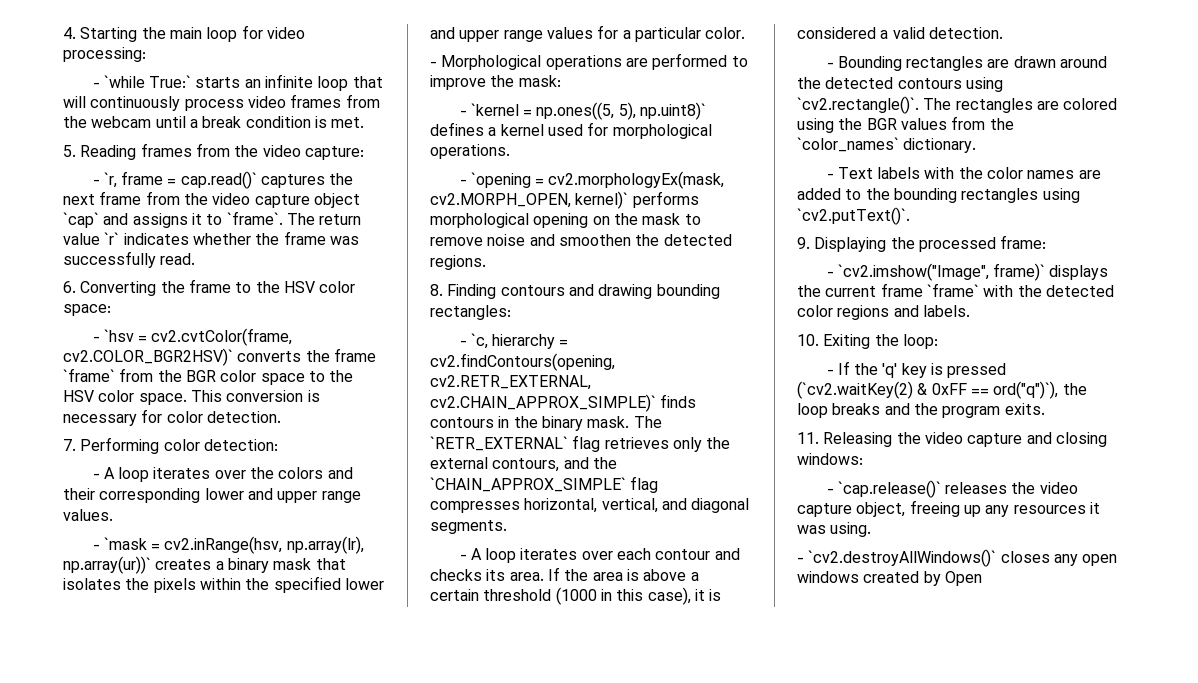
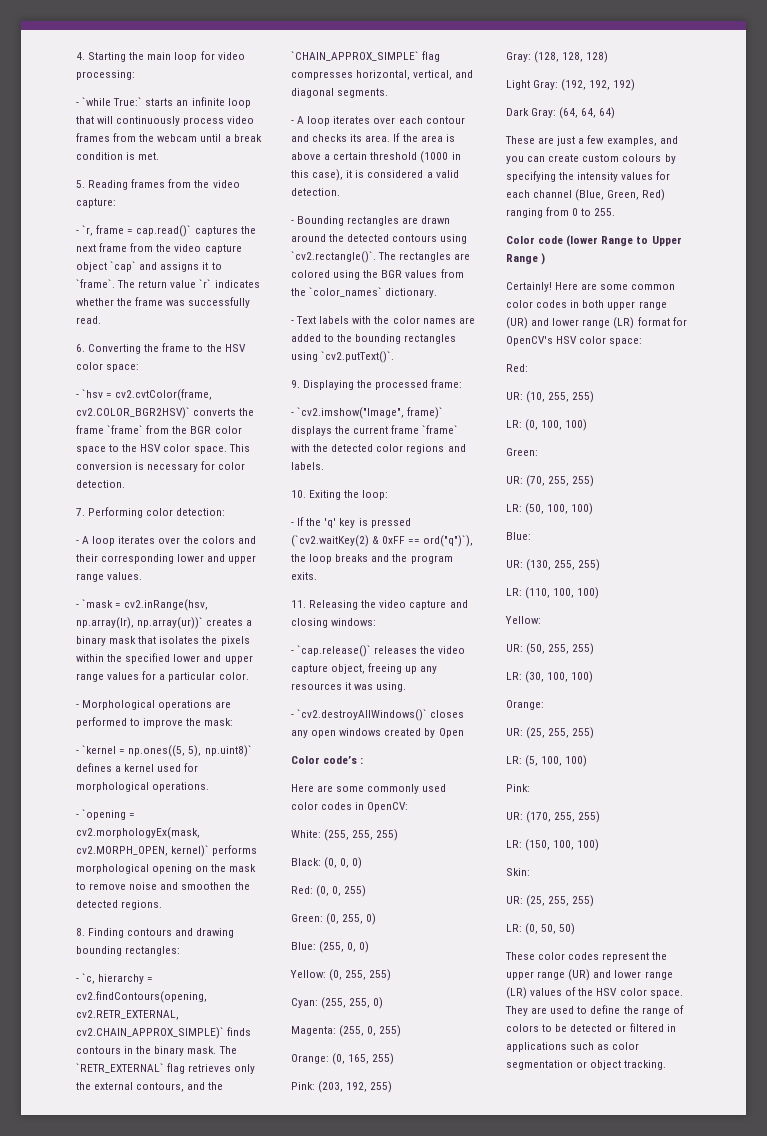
(982, 578) none -> [291,756,364,764] [291,784,447,794] [291,802,409,812] [291,829,399,841] [291,857,363,869] [291,885,367,897] [291,913,377,925] [291,941,370,953] [290,969,392,981] [291,997,384,1009] [291,1025,402,1037] [291,1053,395,1065] [291,1081,393,1093] [506,51,609,63] [506,79,636,91] [506,107,616,119] [505,135,678,146] [506,154,676,164] [506,171,671,182] [506,189,666,201] [506,207,616,218] [506,235,682,247] [506,253,546,265] [506,282,676,292] [506,300,667,310] [506,317,687,329] [506,336,643,346] [506,364,528,372] [506,391,595,403] [506,419,588,431] [506,448,538,456] [506,475,595,487] [506,503,594,515] [506,532,531,540] [506,559,601,571] [506,587,600,599] [505,616,541,624] [506,643,595,655] [506,671,594,683] [506,700,544,710] [506,727,595,739] [506,755,588,767] [506,784,530,792] [506,811,601,823] [506,839,600,851] [506,868,530,876] [506,895,595,907] [506,923,576,935] [505,952,668,962] [506,969,673,981] [506,987,683,999] [505,1005,684,1016] [506,1023,676,1032] [506,1042,640,1052] [506,1060,667,1070] // Color code’s : // Here are some commonly used color codes in OpenCV: // White: (255, 255, 255) // Black: (0, 0, 0) // Red: (0, 0, 255) // Green: (0, 255, 0) // Blue: (255, 0, 0) // Yellow: (0, 255, 255) // Cyan: (255, 255, 0) // Magenta: (255, 0, 255) // Orange: (0, 165, 255) // Pink: (203, 192, 255) // Gray: (128, 128, 128) // Light Gray: (192, 192, 192) // Dark Gray: (64, 64, 64) // These are just a few examples, and you can create custom colours by specifying the intensity values for each channel (Blue, Green, Red) ranging from 0 to 255. // Color code (lower Range to Upper Range ) // Certainly! Here are some common color codes in both upper range (UR) and lower range (LR) format for OpenCV's HSV color space: // Red: // UR: (10, 255, 255) // LR: (0, 100, 100) // Green: // UR: (70, 255, 255) // LR: (50, 100, 100) // Blue: // UR: (130, 255, 255) // LR: (110, 100, 100) // Yellow: // UR: (50, 255, 255) // LR: (30, 100, 100) // Orange: // UR: (25, 255, 255) // LR: (5, 100, 100) // Pink: // UR: (170, 255, 255) // LR: (150, 100, 100) // Skin: // UR: (25, 255, 255) // LR: (0, 50, 50) // These color codes represent the upper range (UR) and lower range (LR) values of the HSV color space. They are used to define the range of colors to be detected or filtered in applications such as color segmentation or object tracking.

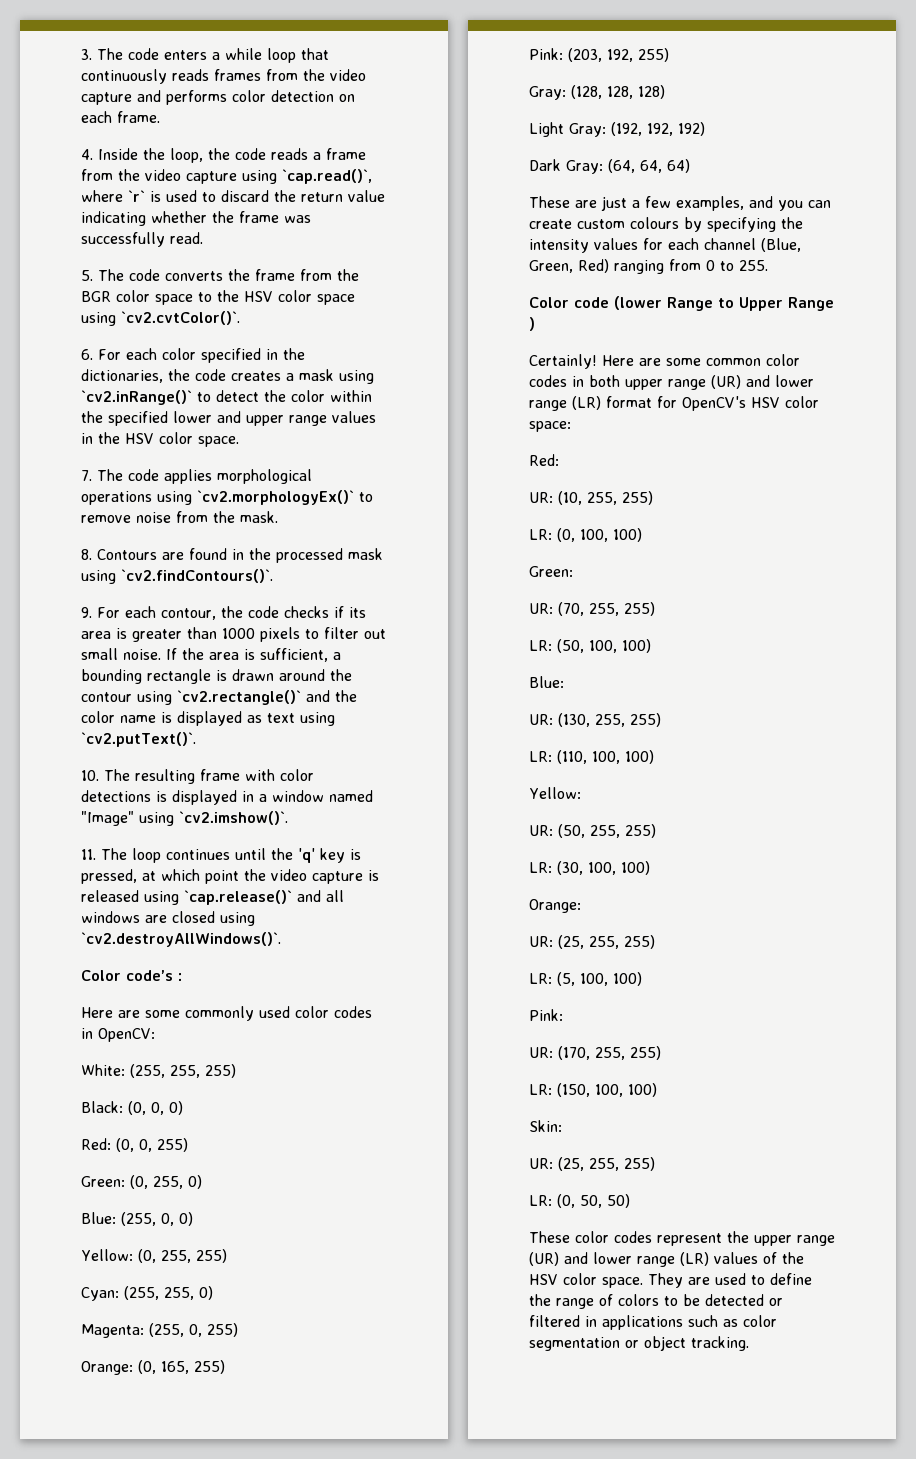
[76,51,245,62] [76,70,135,80] [76,97,251,108] [76,116,255,126] [76,133,262,142] [76,152,160,160] [76,179,240,190] [76,198,116,208] [76,225,256,237] [76,244,96,252] 4. Starting the main loop for video processing: // - `while True:` starts an infinite loop that will continuously process video frames from the webcam until a break condition is met. // 5. Reading frames from the video capture: // - `r, frame = cap.read()` captures the next -> [81,48,329,63] [81,69,366,84] [81,90,355,105] [81,111,160,123] [81,148,321,163] 3. The code enters a while loop that continuously reads frames from the video capture and performs color detection on each frame. // 4. Inside the loop, the code reads a
[76,261,222,272] [76,279,260,288] object `cap` and assigns it to `frame`. The return value `r` indicates -> [242,169,372,184] [81,190,385,202] [81,211,146,226] using `cap.read()`, where `r` is used to discard the return value indicating
[76,343,246,354] [76,362,140,372] [76,389,213,401] [76,407,190,419] 6. Converting the frame to the HSV color space: // - `hsv = cv2.cvtColor(frame, cv2.COLOR_BGR2HSV)` -> [81,269,160,281] 5. The code
[107,425,144,434] `frame` -> (295, 275) none
[193,444,250,454] [76,461,246,472] [76,480,125,488] [76,507,226,518] [76,536,256,546] [76,554,257,564] [76,572,143,582] [76,599,209,611] [76,617,253,629] [76,636,250,646] space. This conversion is necessary for color detection. // 7. Performing color detection: // - A loop iterates over the colors and their corresponding lower and upper range values. // - `mask = cv2.inRange(hsv, np.array(lr), np.array(ur))` creates a binary mask that isolates the pixels -> [317,294,355,305] [81,311,240,326] [81,348,305,363] [81,369,374,384] [81,390,325,405] space using `cv2.cvtColor()`. // 6. For each color specified in the dictionaries, the code creates a mask using `cv2.inRange()` to detect the color
[142,671,249,682] [76,700,232,710] [76,717,234,728] [76,745,252,757] [76,763,199,772] [76,782,210,792] [76,809,136,820] [76,827,200,839] [76,845,258,857] [76,864,257,874] [76,882,250,890] [76,900,163,910] [76,928,235,938] [76,946,181,956] [76,973,154,984] [76,991,207,1003] [76,1010,179,1020] [76,1027,252,1039] [76,1046,237,1056] [76,1063,256,1074] [76,1082,224,1092] [291,51,441,62] [291,70,474,80] [291,88,389,98] [291,116,465,126] [291,133,455,142] [291,151,461,163] [291,169,459,181] [291,188,340,196] [291,216,451,226] [291,234,468,244] [291,251,471,263] [291,269,464,280] [291,287,438,298] [291,316,475,324] [291,334,457,344] [291,351,395,363] [291,379,463,390] [291,407,444,419] [291,425,459,436] [291,444,466,454] [291,462,324,470] [291,490,389,500] [291,517,411,528] [291,535,474,547] [291,554,453,564] [291,572,317,580] [291,600,468,610] [291,618,377,628] [291,645,466,657] [291,663,438,674] [291,682,407,692] [291,709,465,721] [291,728,464,738] for a particular color. // - Morphological operations are performed to improve the mask: // - `kernel = np.ones((5, 5), np.uint8)` defines a kernel used for morphological operations. // - `opening = cv2.morphologyEx(mask, cv2.MORPH_OPEN, kernel)` performs morphological opening on the mask to remove noise and smoothen the detected regions. // 8. Finding contours and drawing bounding rectangles: // - `c, hierarchy = cv2.findContours(opening, cv2.RETR_EXTERNAL, cv2.CHAIN_APPROX_SIMPLE)` finds contours in the binary mask. The `RETR_EXTERNAL` flag retrieves only the external contours, and the `CHAIN_APPROX_SIMPLE` flag compresses horizontal, vertical, and diagonal segments. // - A loop iterates over each contour and checks its area. If the area is above a certain threshold (1000 in this case), it is considered a valid detection. // - Bounding rectangles are drawn around the detected contours using `cv2.rectangle()`. The rectangles are colored using the BGR values from the `color_names` dictionary. // - Text labels with the color names are added to the bounding rectangles using `cv2.putText()`. // 9. Displaying the processed frame: // - `cv2.imshow("Image", frame)` displays the current frame `frame` with the detected color regions and labels. // 10. Exiting the loop: // - If the 'q' key is pressed (`cv2.waitKey(2) & 0xFF == ord("q")`), the loop breaks and the program exits. // 11. Releasing the video capture and closing windows: // - `cap.release()` releases the video capture object, freeing up any resources it was using. // - `cv2.destroyAllWindows()` closes any open windows created by Open -> [81,432,239,447] [81,469,312,484] [81,490,373,505] [81,511,278,523] [81,548,383,563] [81,569,273,584] [81,606,366,620] [81,627,386,642] [81,648,341,662] [81,669,352,684] [81,690,357,705] [81,711,335,726] [81,732,196,747] [81,769,314,784] [81,790,373,805] [81,811,288,826] [81,848,361,863] [81,869,379,884] [81,890,344,905] [81,911,255,926] [81,932,281,947] in the HSV color space. // 7. The code applies morphological operations using `cv2.morphologyEx()` to remove noise from the mask. // 8. Contours are found in the processed mask using `cv2.findContours()`. // 9. For each contour, the code checks if its area is greater than 1000 pixels to filter out small noise. If the area is sufficient, a bounding rectangle is drawn around the contour using `cv2.rectangle()` and the color name is displayed as text using `cv2.putText()`. // 10. The resulting frame with color detections is displayed in a window named "Image" using `cv2.imshow()`. // 11. The loop continues until the 'q' key is pressed, at which point the video capture is released using `cap.release()` and all windows are closed using `cv2.destroyAllWindows()`.

